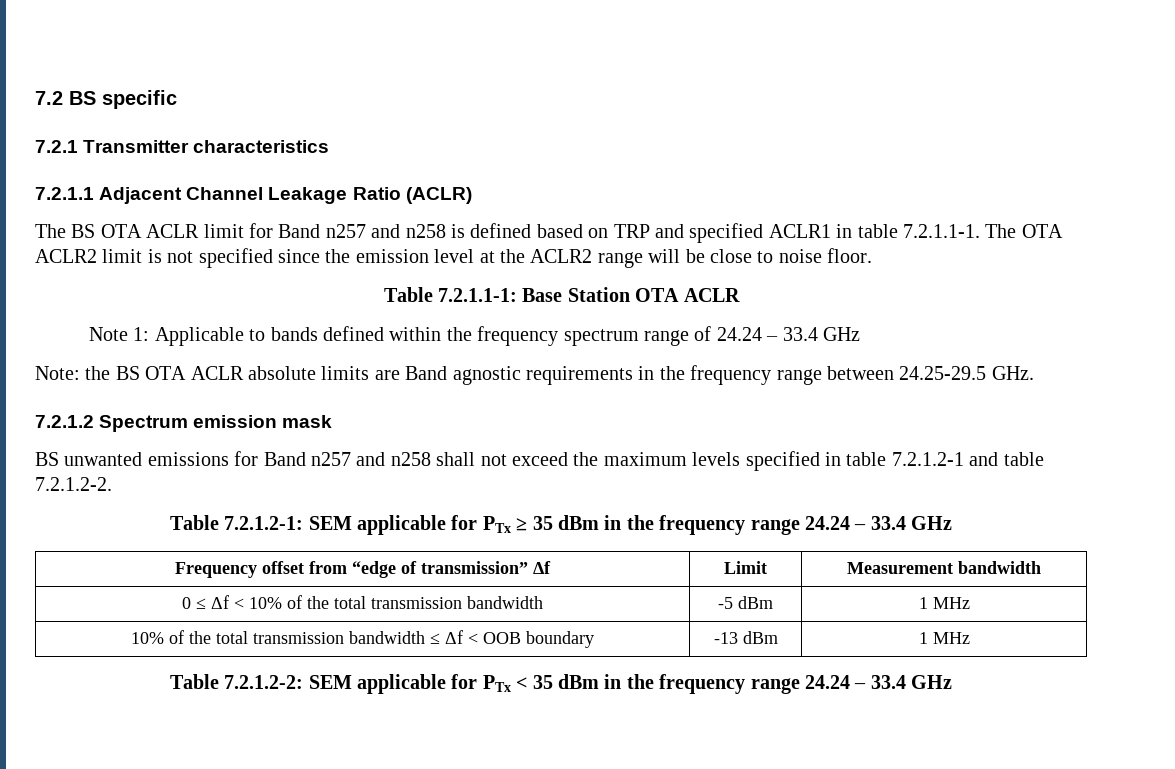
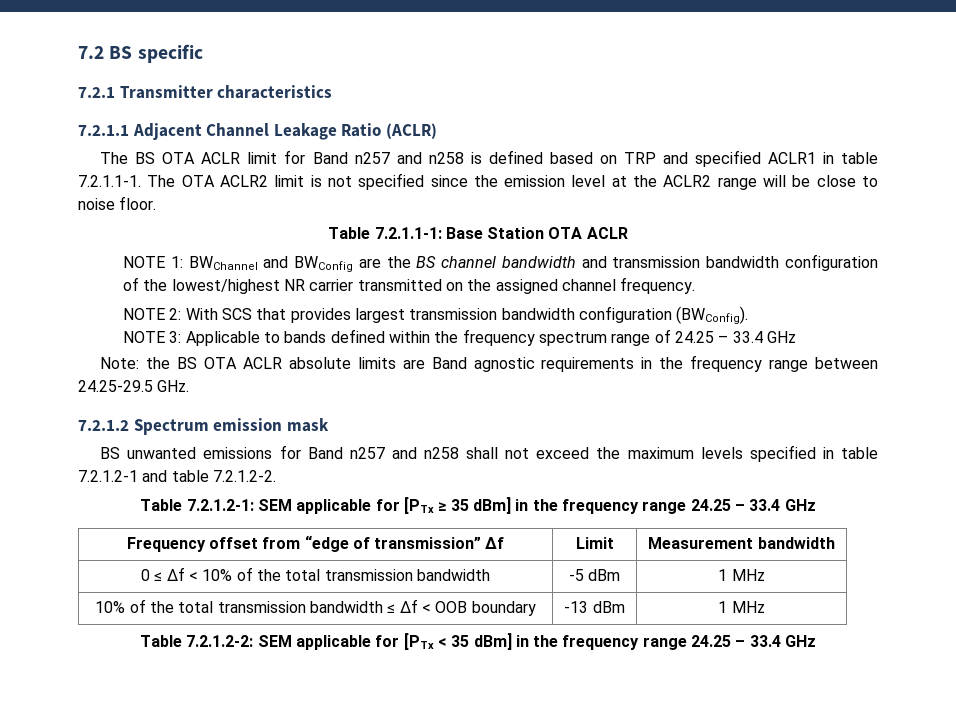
[89,327,150,341] Note 1: -> [123,254,879,272] [123,277,696,294] [123,306,749,324] [123,331,182,343] NOTE 1: BWChannel and BWConfig are the BS channel bandwidth and transmission bandwidth configuration of the lowest/highest NR carrier transmitted on the assigned channel frequency. // NOTE 2: With SCS that provides largest transmission bandwidth configuration (BWConfig). // NOTE 3:
[716,327,762,341] 24.24 -> [674,331,714,343] 24.25
[482,516,511,533] PTx -> [404,497,435,514] [PTx
[557,515,850,535] dBm in the frequency range 24.24 -> [472,497,731,514] dBm] in the frequency range 24.25
[482,675,511,692] PTx -> [403,633,434,650] [PTx
[557,674,850,694] dBm in the frequency range 24.24 -> [473,633,732,650] dBm] in the frequency range 24.25

